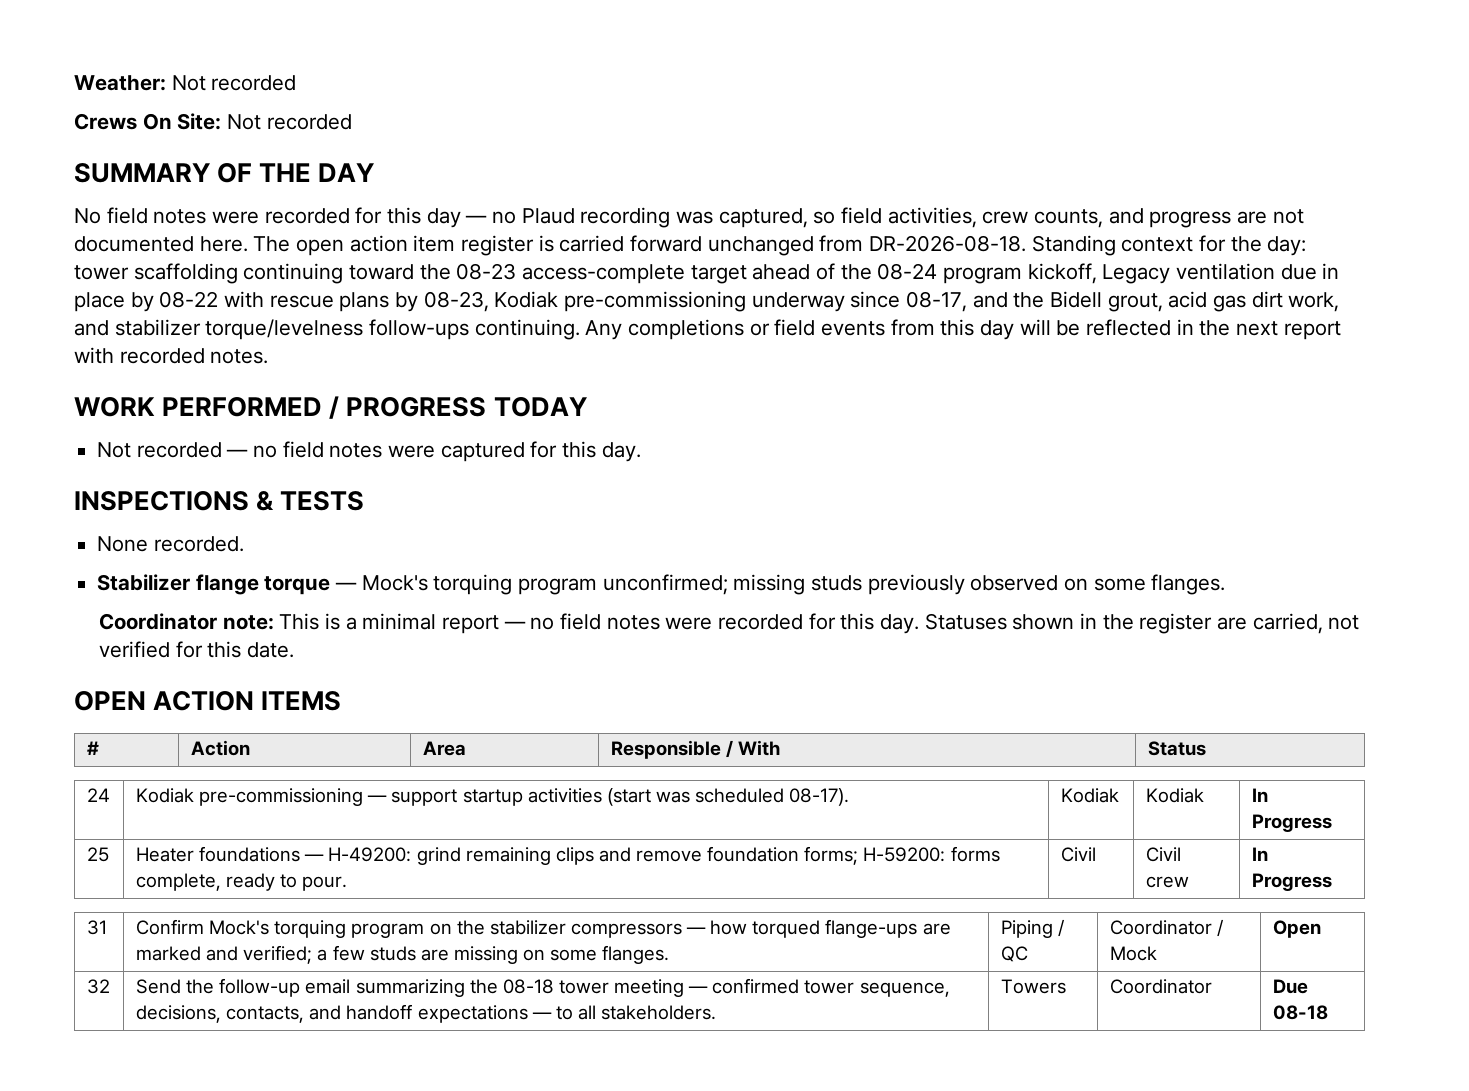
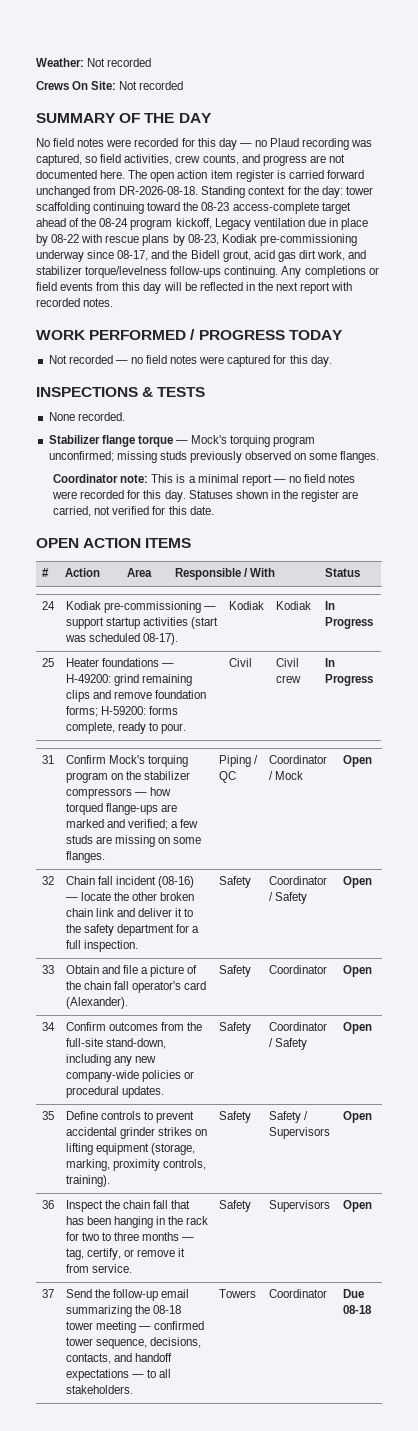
(110, 986) none -> [65,876,194,888] [65,892,195,901] [65,908,194,917] [65,924,200,936] [65,940,138,952] [218,876,251,888] [268,876,327,885] [268,892,307,904] [342,876,372,888] [41,965,54,974] [65,965,198,977] [65,981,207,993] [65,997,128,1009] [218,965,251,977] [268,965,327,974] [342,965,372,977] [41,1022,55,1031] [65,1022,202,1031] [65,1038,166,1049] [65,1054,156,1066] [65,1070,194,1082] [65,1086,164,1098] [218,1022,251,1034] [268,1022,327,1031] [268,1038,307,1050] [342,1022,372,1034] [41,1111,54,1120] [65,1111,194,1123] [65,1127,207,1139] [65,1143,195,1155] [65,1159,206,1171] [65,1175,110,1187] [218,1111,251,1123] [268,1111,308,1123] [268,1127,330,1139] [342,1111,372,1123] [41,1200,54,1209] [65,1200,191,1212] [65,1216,209,1228] [65,1232,195,1241] [65,1248,186,1260] [65,1264,132,1273] [218,1200,251,1212] [268,1200,330,1212] [342,1200,372,1212] [41,1289,54,1298] | Chain fall incident (08-16) — locate the other broken chain link and deliver it to the safety department for a full inspection. | Safety | Coordinator / Safety | Open // 33 | Obtain and file a picture of the chain fall operator's card (Alexander). | Safety | Coordinator | Open // 34 | Confirm outcomes from the full-site stand-down, including any new company-wide policies or procedural updates. | Safety | Coordinator / Safety | Open // 35 | Define controls to prevent accidental grinder strikes on lifting equipment (storage, marking, proximity controls, training). | Safety | Safety / Supervisors | Open // 36 | Inspect the chain fall that has been hanging in the rack for two to three months — tag, certify, or remove it from service. | Safety | Supervisors | Open // 37

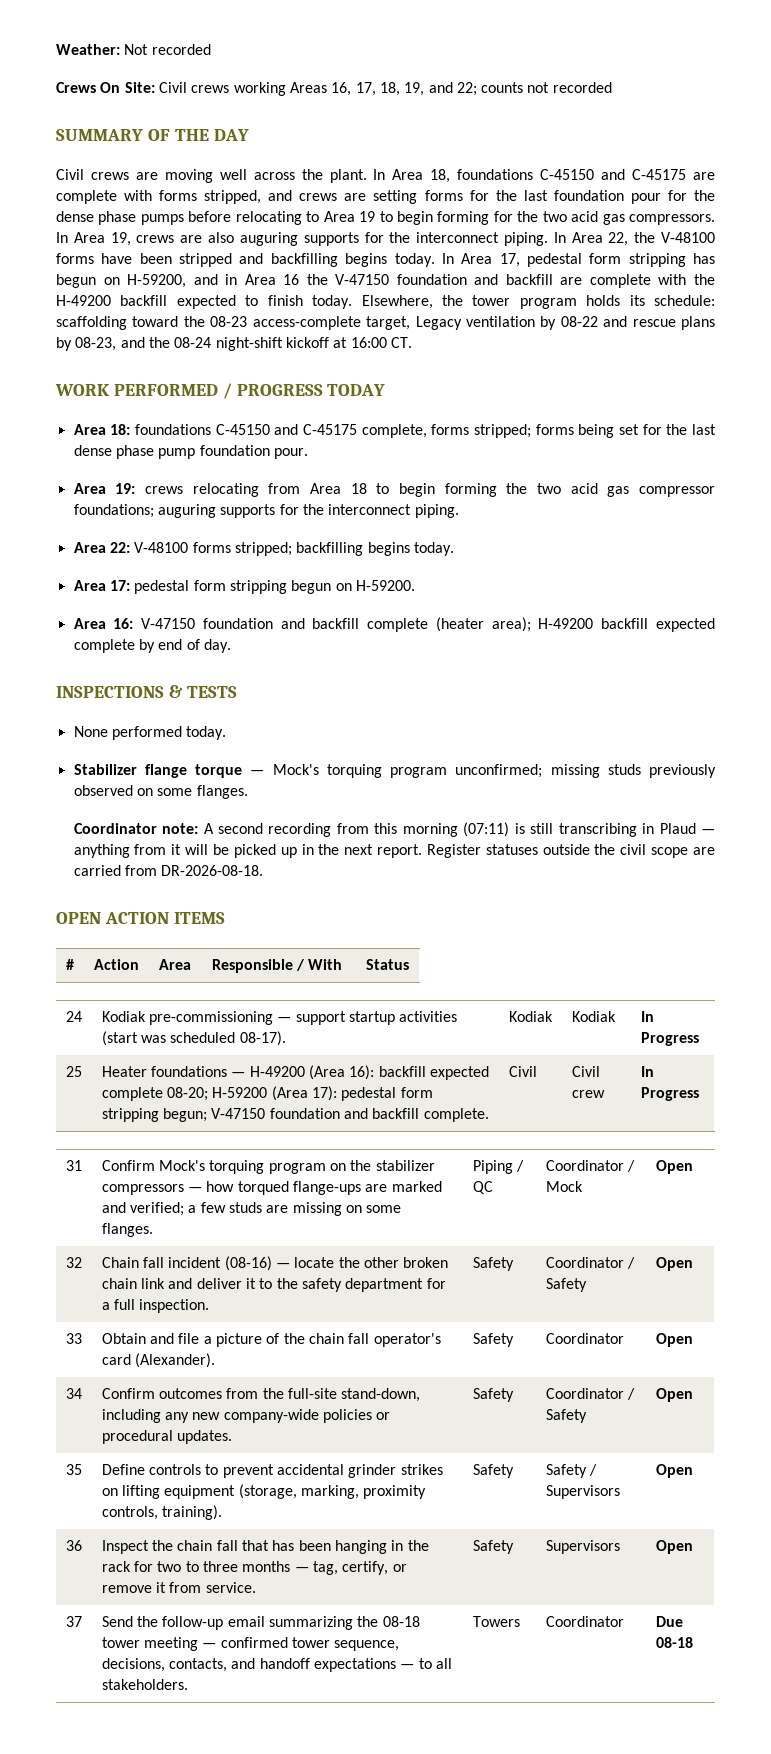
[119,81,138,90] Not -> [158,82,550,96] Civil crews working Areas 16, 17, 18, 19, and 22; counts not
[36,138,373,150] [36,154,345,166] [36,170,364,182] [36,186,373,198] [36,202,351,214] [36,218,369,230] No field notes were recorded for this day — no Plaud recording was captured, so field activities, crew counts, and progress are not documented here. The open action item register is carried forward unchanged from DR-2026-08-18. Standing context for the day: tower scaffolding continuing toward the 08-23 access-complete target ahead of the 08-24 program kickoff, Legacy ventilation due in place -> [56,169,716,183] [56,190,716,204] [56,211,715,225] [56,232,715,246] [56,253,715,267] [56,274,715,288] [56,295,715,309] [56,316,535,330] Civil crews are moving well across the plant. In Area 18, foundations C-45150 and C-45175 are complete with forms stripped, and crews are setting forms for the last foundation pour for the dense phase pumps before relocating to Area 19 to begin forming for the two acid gas compressors. In Area 19, crews are also auguring supports for the interconnect piping. In Area 22, the V-48100 forms have been stripped and backfilling begins today. In Area 17, pedestal form stripping has begun on H-59200, and in Area 16 the V-47150 foundation and backfill are complete with the H-49200 backfill expected to finish today. Elsewhere, the tower program holds its schedule: scaffolding toward the 08-23 access-complete target, Legacy ventilation
[81,234,103,243] with -> [603,316,628,327] and
[221,234,357,246] [36,250,367,262] [36,266,379,278] [36,282,353,294] [36,298,114,307] Kodiak pre-commissioning underway since 08-17, and the Bidell grout, acid gas dirt work, and stabilizer torque/levelness follow-ups continuing. Any completions or field events from this day will be reflected in the next report with recorded notes. -> [120,337,412,351] and the 08-24 night-shift kickoff at 16:00 CT.
[48,355,308,367] Not recorded — no field notes were captured for this -> [73,424,716,438] [73,445,308,459] [73,483,715,497] [73,504,459,518] [73,542,454,556] [73,580,415,594] [73,617,715,632] [73,639,200,653] Area 18: foundations C-45150 and C-45175 complete, forms stripped; forms being set for the last dense phase pump foundation pour. // Area 19: crews relocating from Area 18 to begin forming the two acid gas compressor foundations; auguring supports for the interconnect piping. // Area 22: V-48100 forms stripped; backfilling begins today. // Area 17: pedestal form stripping begun on H-59200. // Area 16: V-47150 foundation and backfill complete (heater area); H-49200 backfill expected complete by end of
[77,412,125,421] recorded. -> [111,726,227,740] performed today.
[151,474,356,486] [52,490,359,502] [53,506,214,517] This is a minimal report — no field notes were recorded for this day. Statuses shown in the register are carried, not verified for this date. -> [203,822,716,837] [73,844,715,858] [73,865,264,876] A second recording from this morning (07:11) is still transcribing in Plaud — anything from it will be picked up in the next report. Register statuses outside the civil scope are carried from DR-2026-08-18.
[65,674,192,686] [65,690,206,702] [65,706,178,717] [65,722,186,734] H-49200: grind remaining clips and remove foundation forms; H-59200: forms complete, ready to pour. -> [249,1065,489,1080] [101,1086,433,1101] [101,1108,489,1122] H-49200 (Area 16): backfill expected complete 08-20; H-59200 (Area 17): pedestal form stripping begun; V-47150 foundation and backfill complete.

